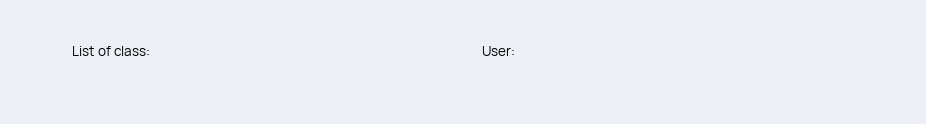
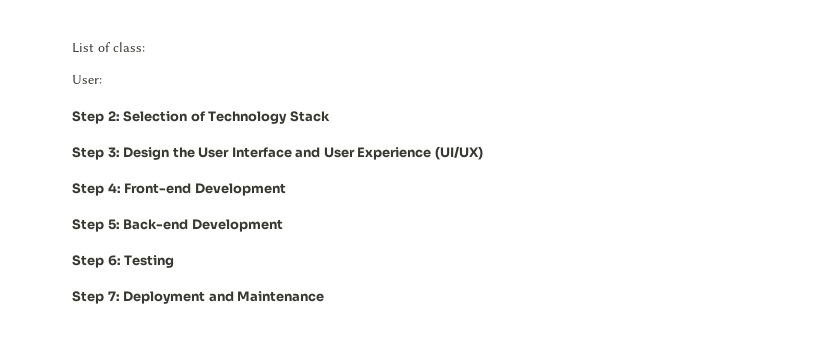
(515, 51) none -> [72,111,330,124] [72,146,483,160] [72,183,286,196] [72,219,283,232] [72,255,175,268] [72,291,325,304] // Step 2: Selection of Technology Stack // Step 3: Design the User Interface and User Experience (UI/UX) // Step 4: Front-end Development // Step 5: Back-end Development // Step 6: Testing // Step 7: Deployment and Maintenance

